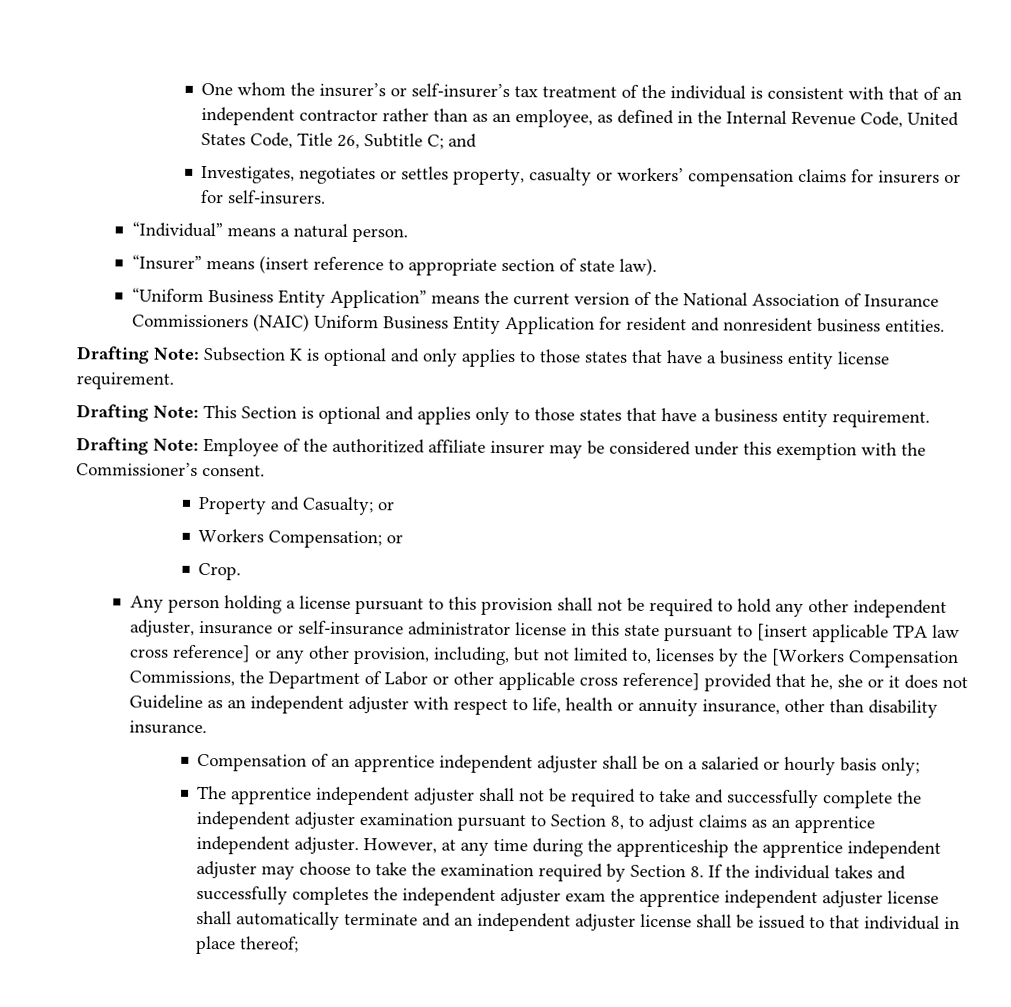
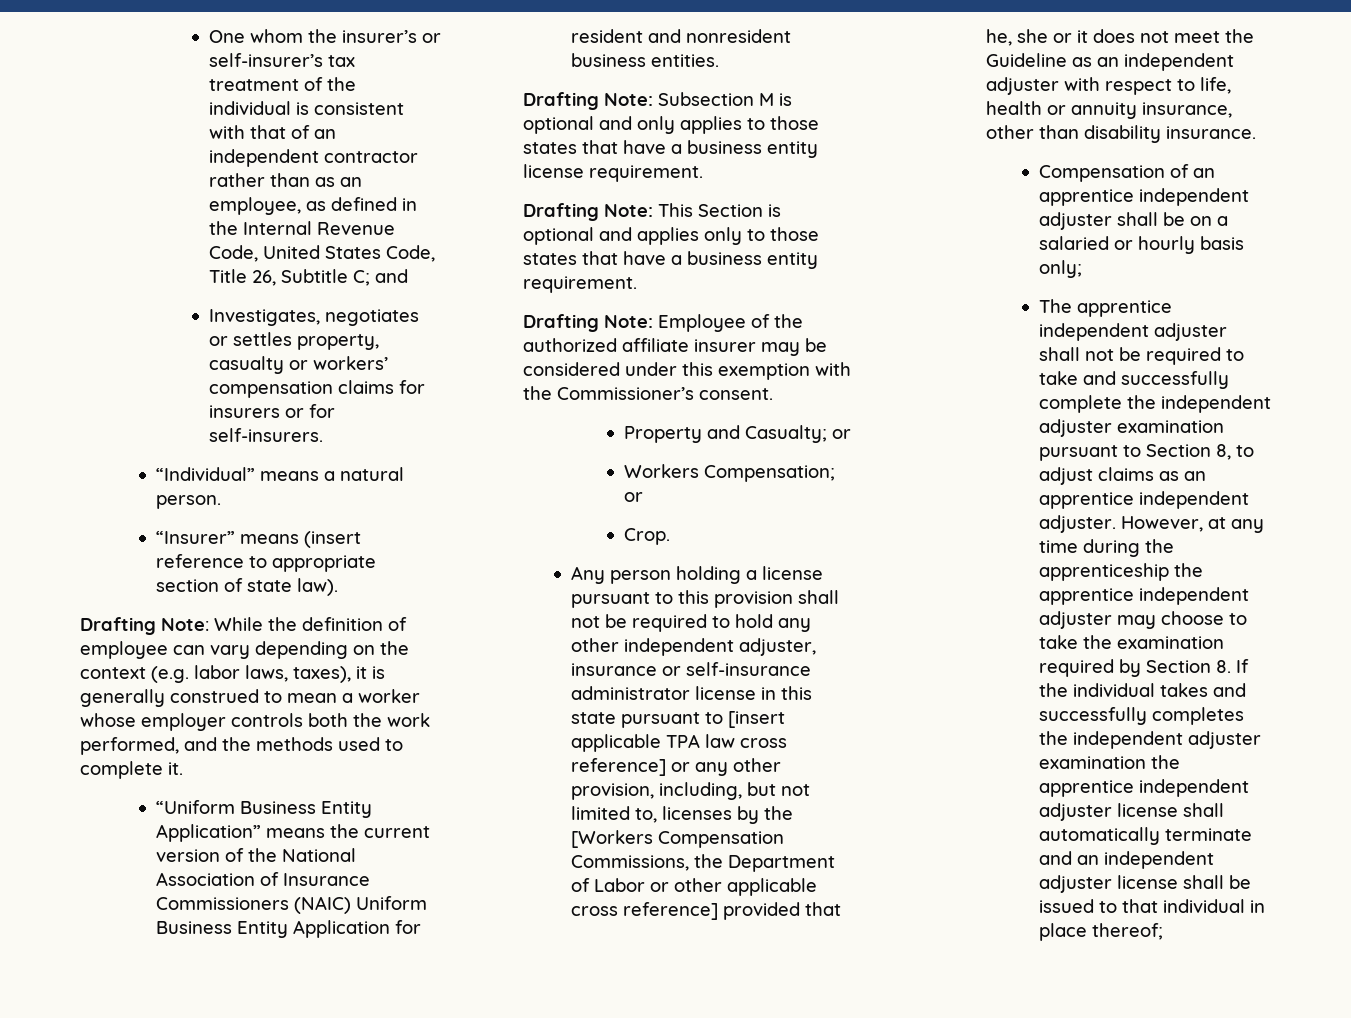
(657, 266) none -> [80,617,407,635] [80,641,409,659] [80,665,385,683] [80,689,420,707] [80,713,430,731] [80,737,403,755] [80,761,183,779] // Drafting Note: While the definition of employee can vary depending on the context (e.g. labor laws, taxes), it is generally construed to mean a worker whose employer controls both the work performed, and the methods used to complete it.
[289,348,304,361] K -> [758,93,774,106] M
[332,438,426,454] authoritized -> [522,338,617,352] authorized
(968, 682) none -> [1173,29,1254,43] meet the
[565,892,607,902] exam -> [1038,756,1146,769] examination

